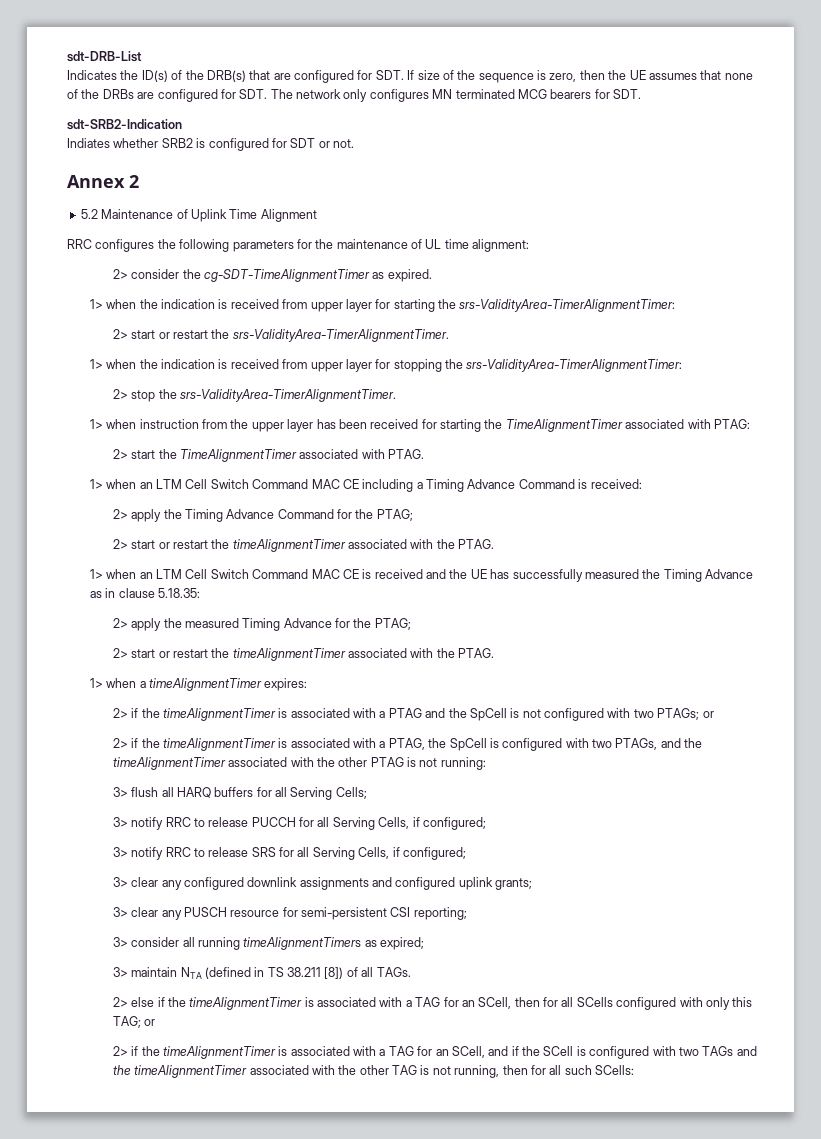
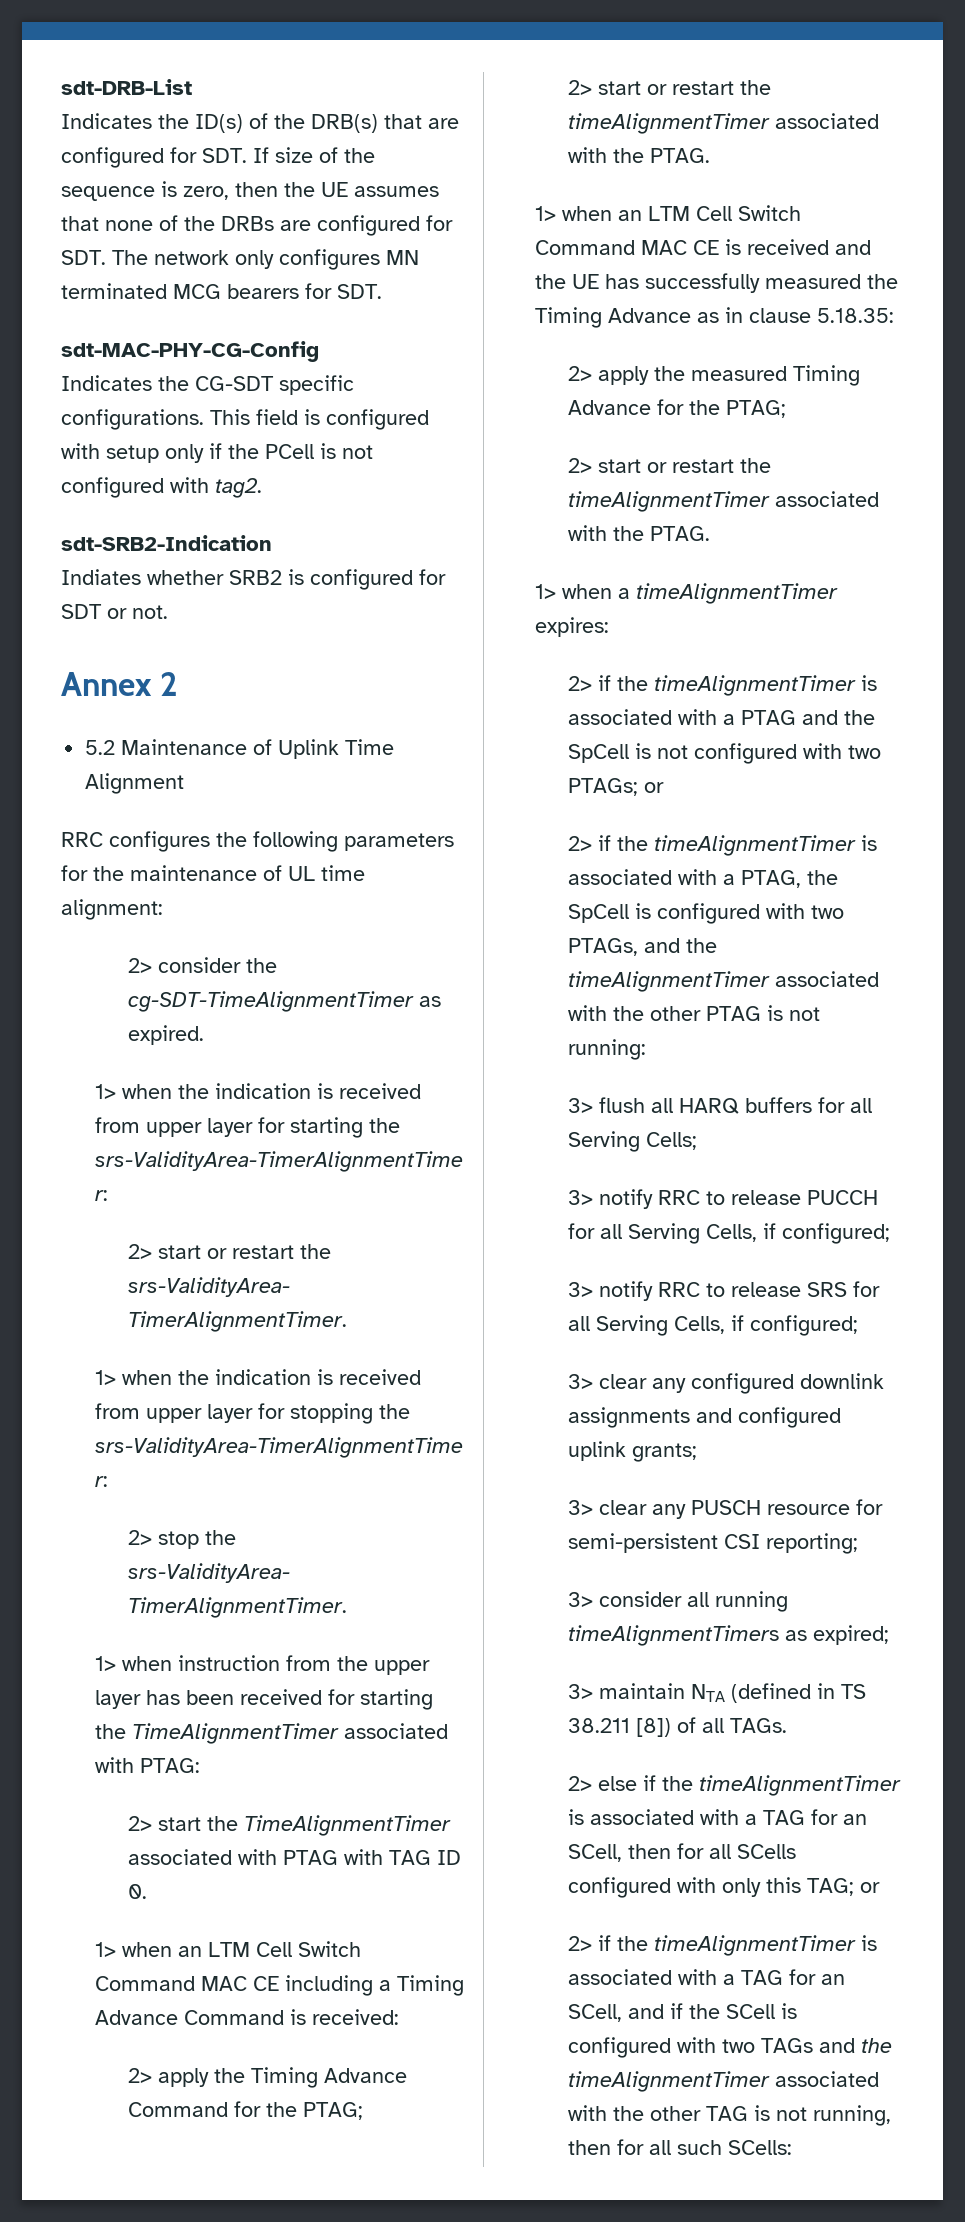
(641, 94) none -> [61,341,319,362] [61,375,354,395] [61,409,429,430] [61,443,373,463] [61,477,262,498] // sdt-MAC-PHY-CG-Config // Indicates the CG-SDT specific configurations. This field is configured with setup only if the PCell is not configured with tag2.
[388,449,425,459] PTAG. -> [283,1849,462,1865] [128,1884,148,1899] PTAG with TAG ID 0.

